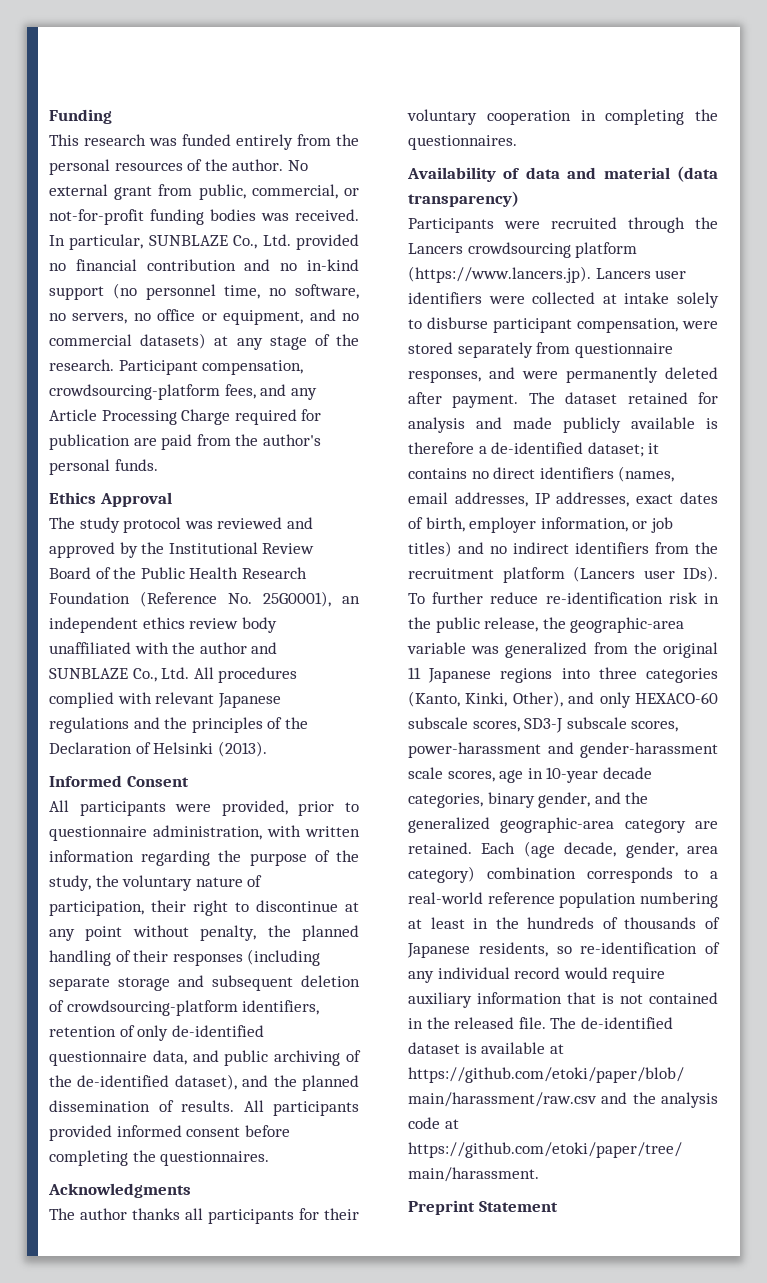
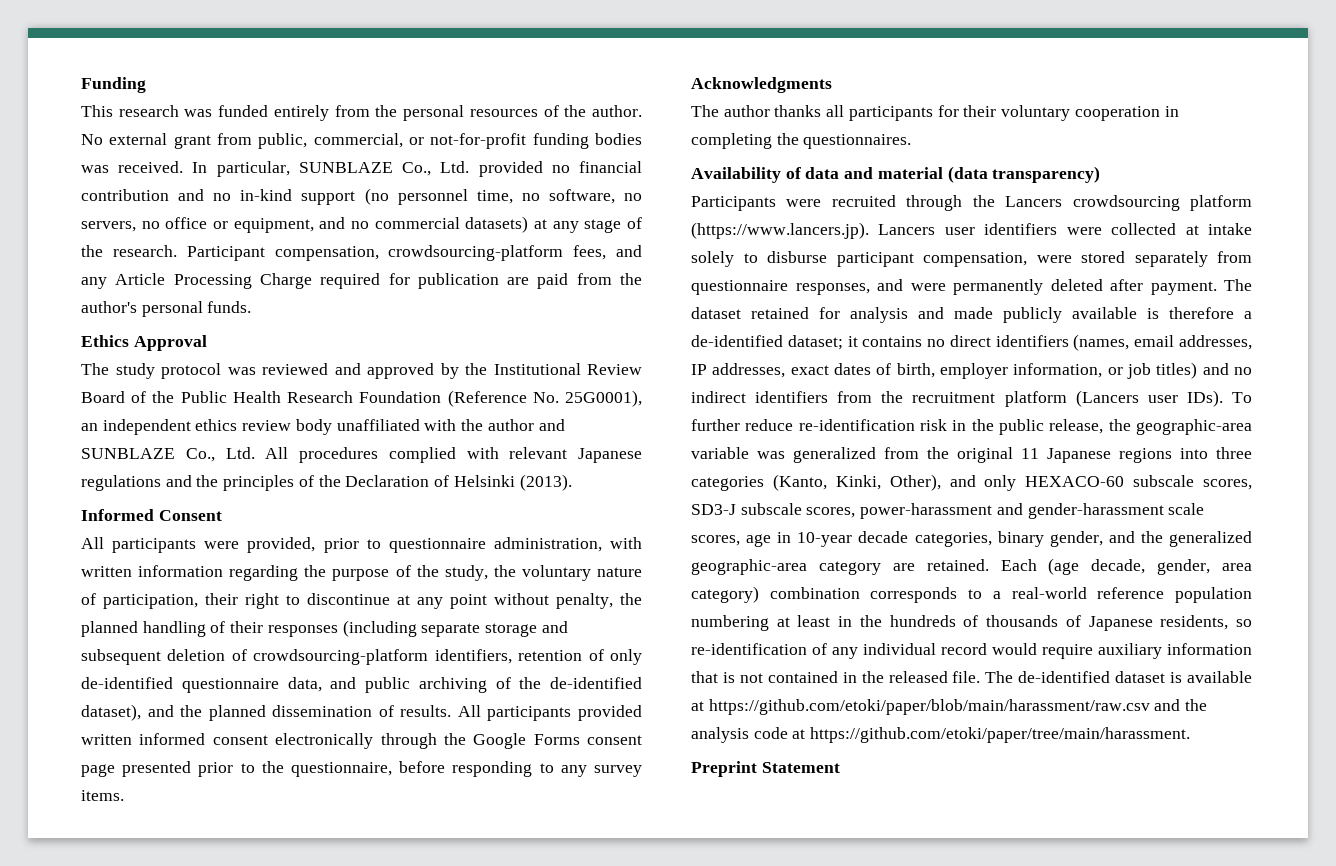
(112, 1133) none -> [81,734,132,745] written
[244,1125,290,1137] [49,1150,270,1166] before completing the questionnaires. -> [275,733,642,749] [81,761,642,777] [81,790,124,801] electronically through the Google Forms consent page presented prior to the questionnaire, before responding to any survey items.

